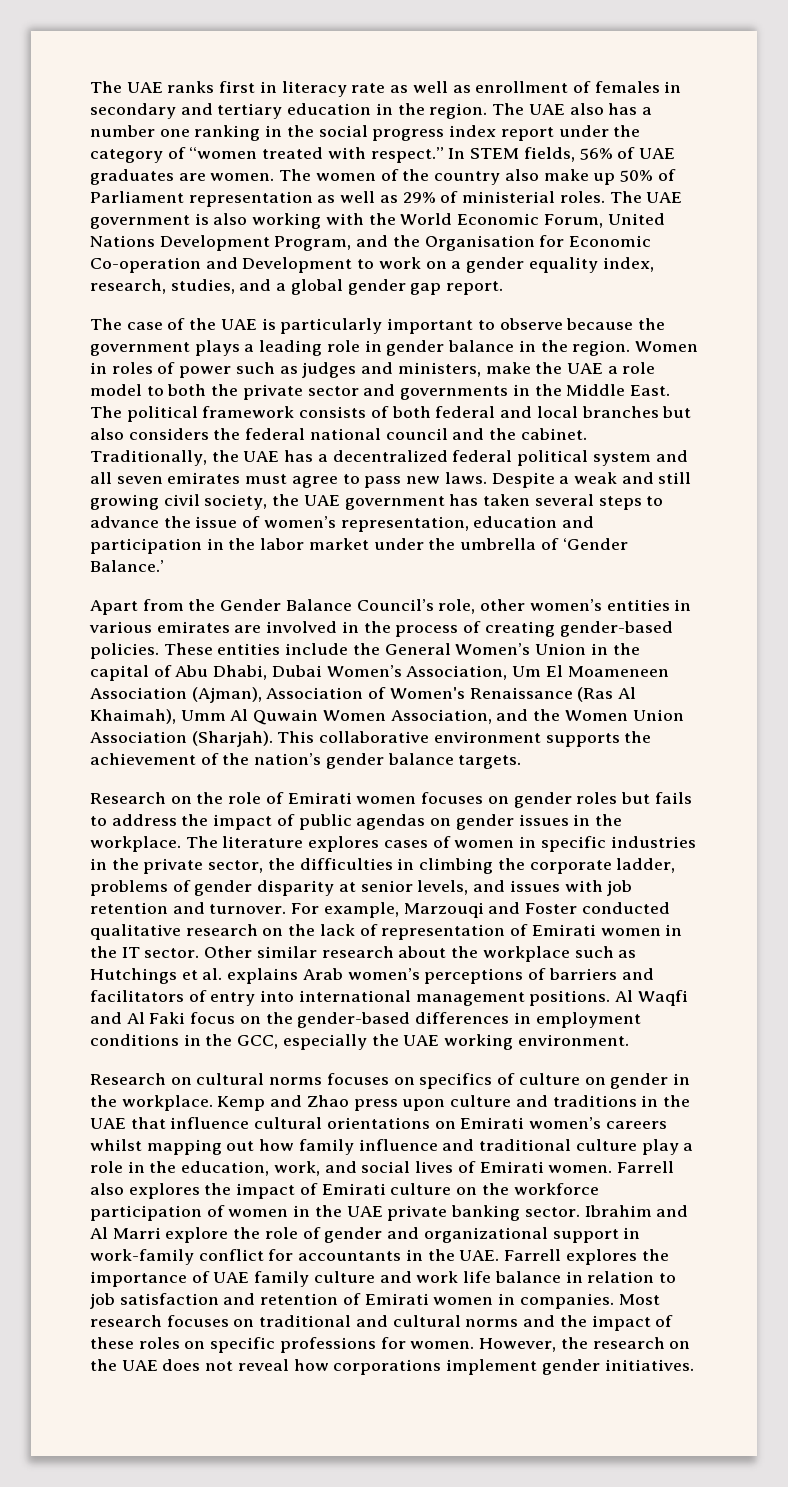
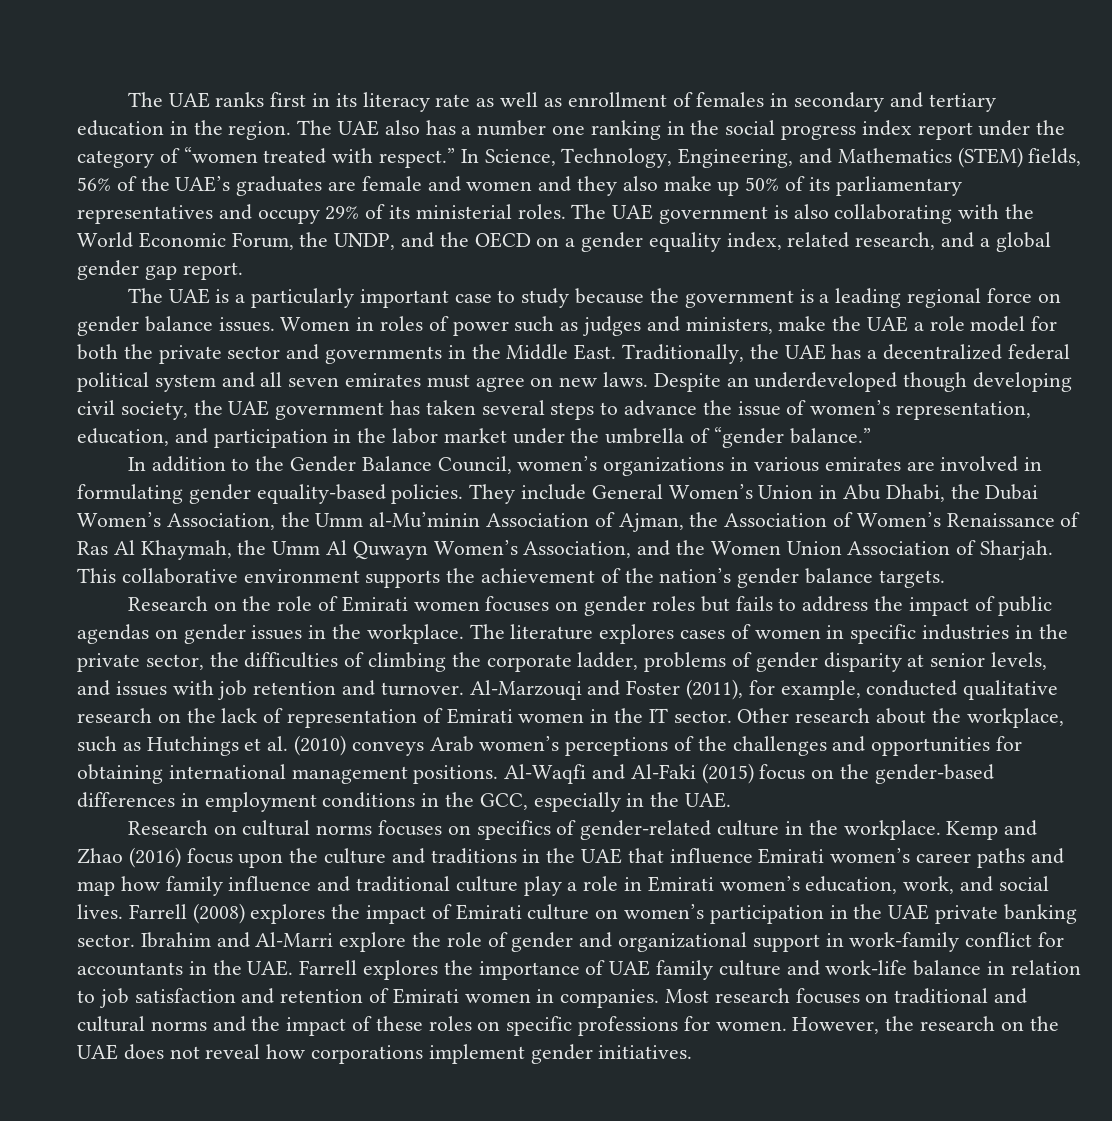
(277, 87) none -> [335,93,357,107] its
[470,147,675,162] [90,169,501,185] STEM fields, 56% of UAE graduates are women. The women of the country -> [484,147,1082,168] [77,176,618,196] Science, Technology, Engineering, and Mathematics (STEM) fields, 56% of the UAE’s graduates are female and women and they
[90,191,398,207] Parliament representation as well as -> [808,176,962,196] [77,204,320,224] its parliamentary representatives and occupy
(459, 197) none -> [389,205,411,219] its
[252,213,322,229] working -> [834,204,953,224] collaborating
[607,213,665,225] [90,235,652,251] [90,257,421,273] United Nations Development Program, and the Organisation for Economic Co-operation and Development to work -> [299,232,531,250] the UNDP, and the OECD
[90,279,235,294] research, studies, -> [787,232,936,250] related research,
[126,318,217,330] case of the -> (163, 295) none
(276, 324) none -> [235,294,246,303] a
[477,318,563,330] to observe -> [454,288,570,308] case to study
[194,340,240,356] plays -> [799,289,814,303] is
[326,340,631,356] role in gender balance in the region. -> [906,288,1061,308] [77,316,275,336] regional force on gender balance issues.
[146,386,164,396] to -> [1031,316,1058,331] for
[90,406,692,422] [90,428,587,440] The political framework consists of both federal and local branches but also considers the federal national council and the cabinet. -> (617, 352) none
[342,474,402,488] to pass -> [530,377,554,387] on
[559,472,692,484] [90,494,159,510] a weak and still growing -> [726,372,1073,392] an underdeveloped though developing
[473,516,558,528] education -> [77,428,169,446] education,
[562,538,628,550] [90,560,164,572] [90,599,670,615] ‘Gender Balance.’ // Apart from the Gender Balance Council’s role, other women’s entities -> [713,427,871,448] [127,456,725,476] “gender balance.” // In addition to the Gender Balance Council, women’s organizations
[363,621,673,637] [90,643,380,659] the process of creating gender-based policies. These entities include the -> [77,484,587,504] formulating gender equality-based policies. They include
[612,643,640,655] [90,665,172,681] the capital of -> (838, 492) none
(268, 672) none -> [950,484,980,499] the
[512,665,669,677] [90,687,637,703] [90,709,386,725] Um El Moameneen Association (Ajman), Association of Women's Renaissance (Ras Al Khaimah), Umm Al Quwain Women -> [280,512,1081,532] [77,540,518,560] the Umm al-Mu’minin Association of Ajman, the Association of Women’s Renaissance of Ras Al Khaymah, the Umm Al Quwayn Women’s
[191,731,273,747] (Sharjah). -> [956,540,1054,560] of Sharjah.
[397,858,415,870] in -> [344,652,365,667] of
[291,902,578,918] For example, Marzouqi and Foster -> [469,679,861,700] Al-Marzouqi and Foster (2011), for example,
[256,946,317,958] similar -> (790, 715) none
[482,946,570,962] workplace -> [966,708,1064,728] workplace,
[227,968,299,984] explains -> [294,735,424,756] (2010) conveys
[548,968,654,980] [90,990,688,1006] [90,1012,186,1024] barriers and facilitators of entry into international management positions. Al Waqfi and Al Faki -> [697,736,1023,756] [77,763,754,784] the challenges and opportunities for obtaining international management positions. Al-Waqfi and Al-Faki (2015)
[371,1034,629,1050] the UAE working environment. -> [626,792,732,808] in the UAE.
[518,1073,669,1089] culture on gender -> [580,820,780,840] gender-related culture
[353,1099,446,1111] press upon -> [128,847,319,868] (2016) focus upon the
[254,1117,667,1129] [90,1139,255,1155] cultural orientations on Emirati women’s careers whilst mapping out -> [758,848,1064,868] [77,881,115,896] Emirati women’s career paths and map
[149,1161,177,1173] the -> [647,876,800,892] Emirati women’s
[415,1161,674,1173] [90,1183,124,1195] lives of Emirati women. Farrell also -> [77,903,245,924] lives. Farrell (2008)
[481,1183,599,1195] [90,1205,289,1221] the workforce participation of women -> [624,904,824,924] women’s participation
[90,1227,161,1239] Al Marri -> [255,932,334,947] Al-Marri
[416,1271,492,1283] work life -> [825,960,908,975] work-life

